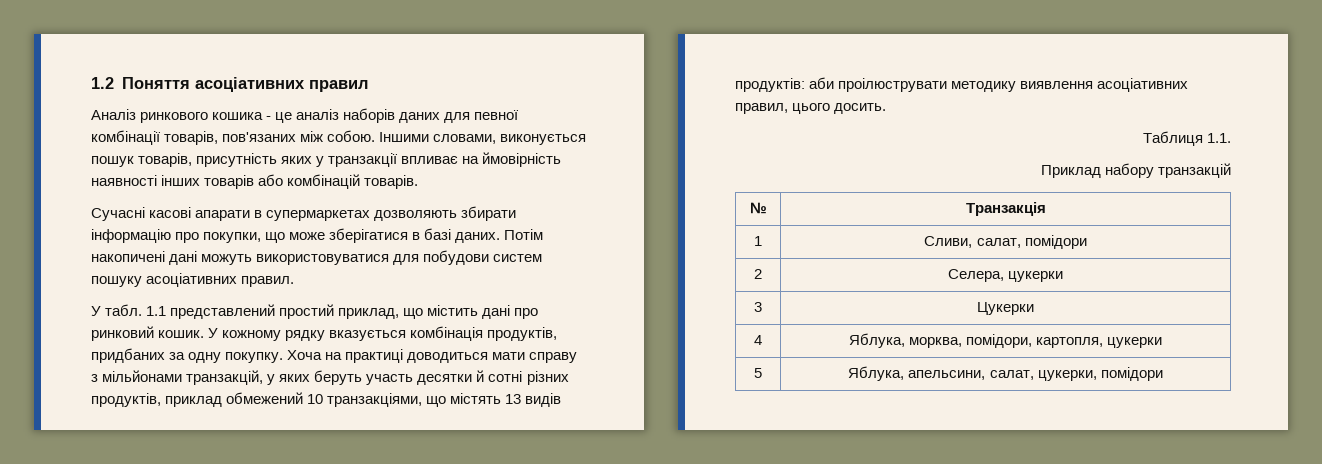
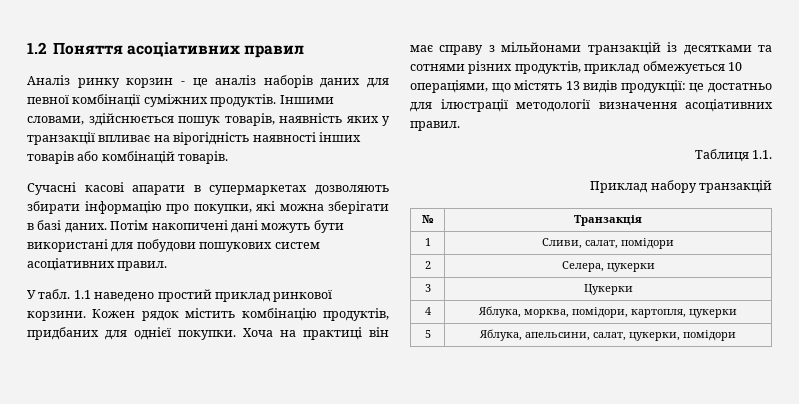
[140,112,264,123] ринкового кошика -> [77,78,174,88] ринку корзин
[164,130,376,145] товарів, пов'язаних між собою. -> [143,94,277,107] суміжних продуктів.
[500,134,587,145] виконується -> [88,113,174,126] здійснюється
[196,153,278,167] присутність -> [279,113,342,123] наявність
[482,152,562,167] ймовірність -> [173,132,250,145] вірогідність
[265,228,409,243] що може зберігатися -> [256,201,389,214] які можна зберігати
[256,250,543,265] [91,276,142,287] використовуватися для побудови систем пошуку -> [313,220,344,233] [27,239,320,252] бути використані для побудови пошукових систем
[170,304,539,319] [91,326,558,341] [91,348,284,363] представлений простий приклад, що містить дані про ринковий кошик. У кожному рядку вказується комбінація продуктів, придбаних за одну покупку. -> [94,289,333,302] [27,308,389,321] [27,327,236,340] наведено простий приклад ринкової корзини. Кожен рядок містить комбінацію продуктів, придбаних для однієї покупки.
[407,352,526,363] доводиться мати -> [369,327,389,337] [410,45,433,52] він має
[186,370,569,385] [91,392,562,407] [735,77,1189,92] [735,103,887,114] транзакцій, у яких беруть участь десятки й сотні різних продуктів, приклад обмежений 10 транзакціями, що містять 13 видів продуктів: аби проілюструвати методику виявлення асоціативних правил, цього досить. -> [587,42,772,55] [410,61,742,74] [410,80,772,93] [410,99,773,112] [410,121,460,131] транзакцій із десятками та сотнями різних продуктів, приклад обмежується 10 операціями, що містять 13 видів продукції: це достатньо для ілюстрації методології визначення асоціативних правил.

